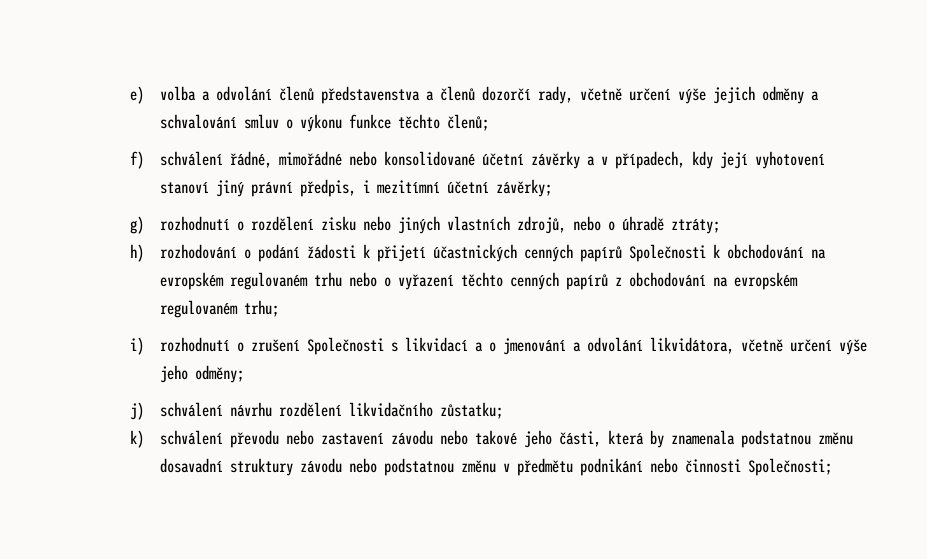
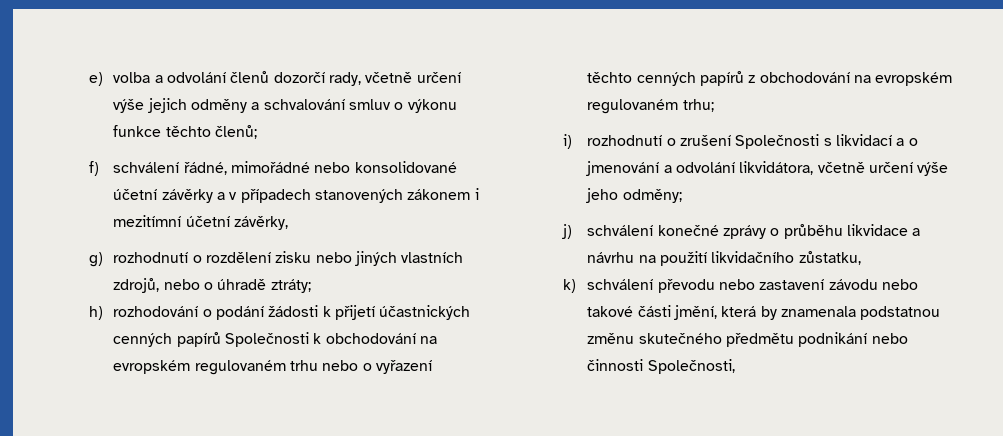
[320,86,475,104] představenstva a členů -> (270, 77) none
[614,151,825,169] [159,179,356,197] případech, kdy její vyhotovení stanoví jiný právní předpis, -> [240,189,471,203] případech stanovených zákonem
[495,179,552,197] závěrky; -> [234,216,289,230] závěrky,
[229,402,503,419] návrhu rozdělení likvidačního zůstatku; -> [657,224,921,239] [587,251,861,266] konečné zprávy o průběhu likvidace a návrhu na použití likvidačního zůstatku,
[523,430,601,448] jeho části, -> [637,305,718,320] části jmění,
[159,458,510,476] dosavadní struktury závodu nebo podstatnou změnu v -> [638,333,722,344] skutečného
[747,458,832,476] Společnosti; -> [647,359,735,374] Společnosti,

